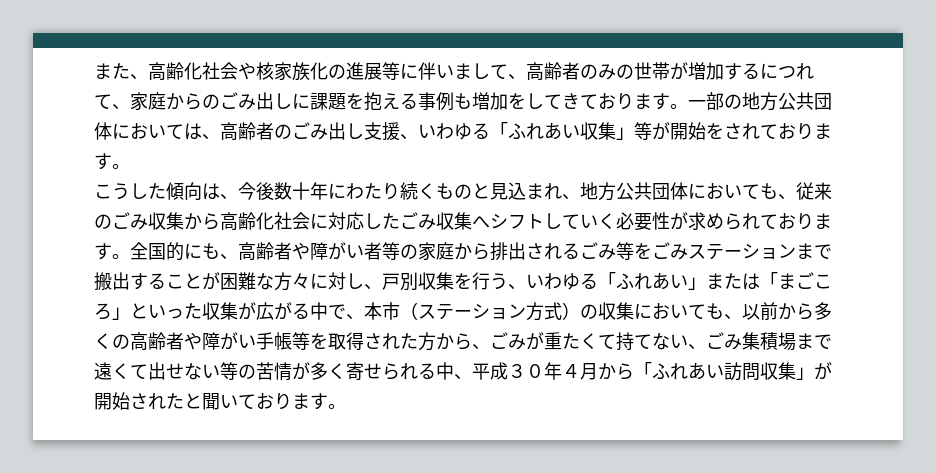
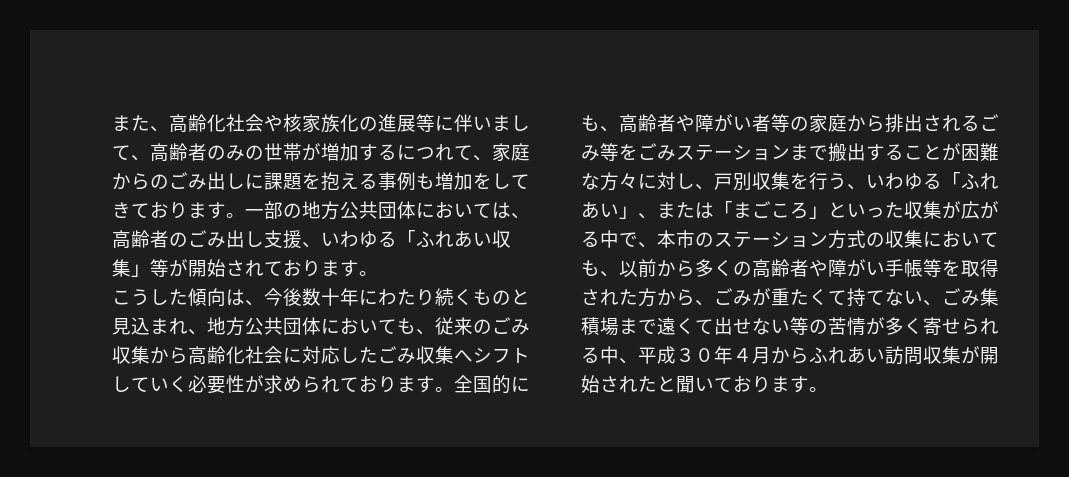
[706,123,724,139] を -> (226, 268) none
(706, 283) none -> [638,213,657,219] 、
[400,302,418,320] （ -> [695,232,714,247] の
[562,302,580,320] ） -> (866, 239) none
[634,362,652,378] 「 -> (809, 355) none
[796,367,814,380] 」 -> (961, 355) none

